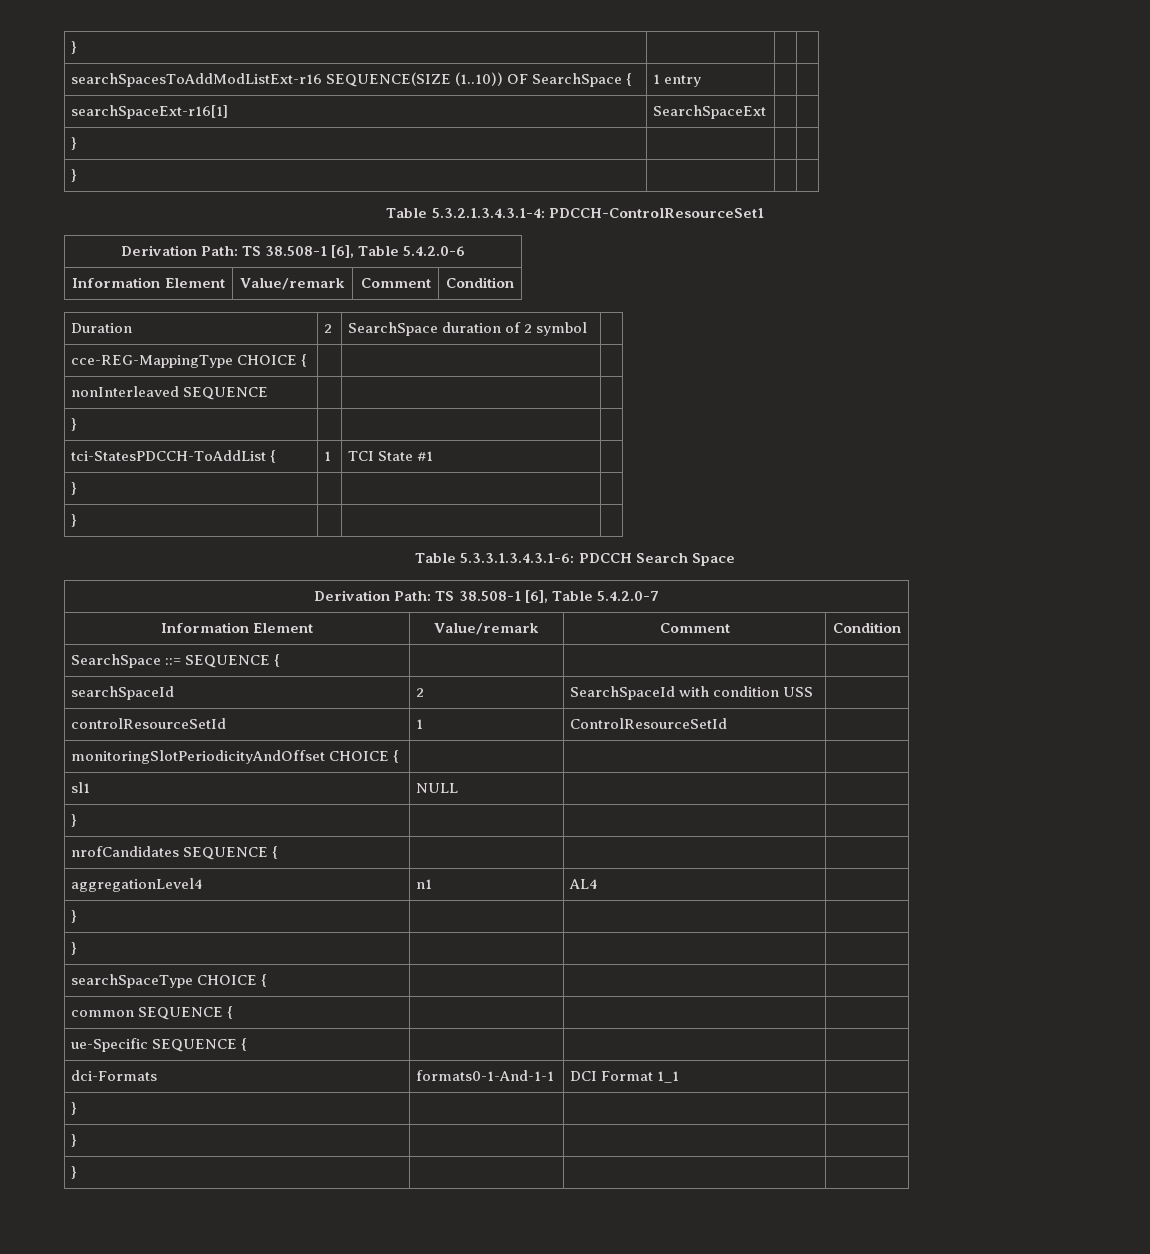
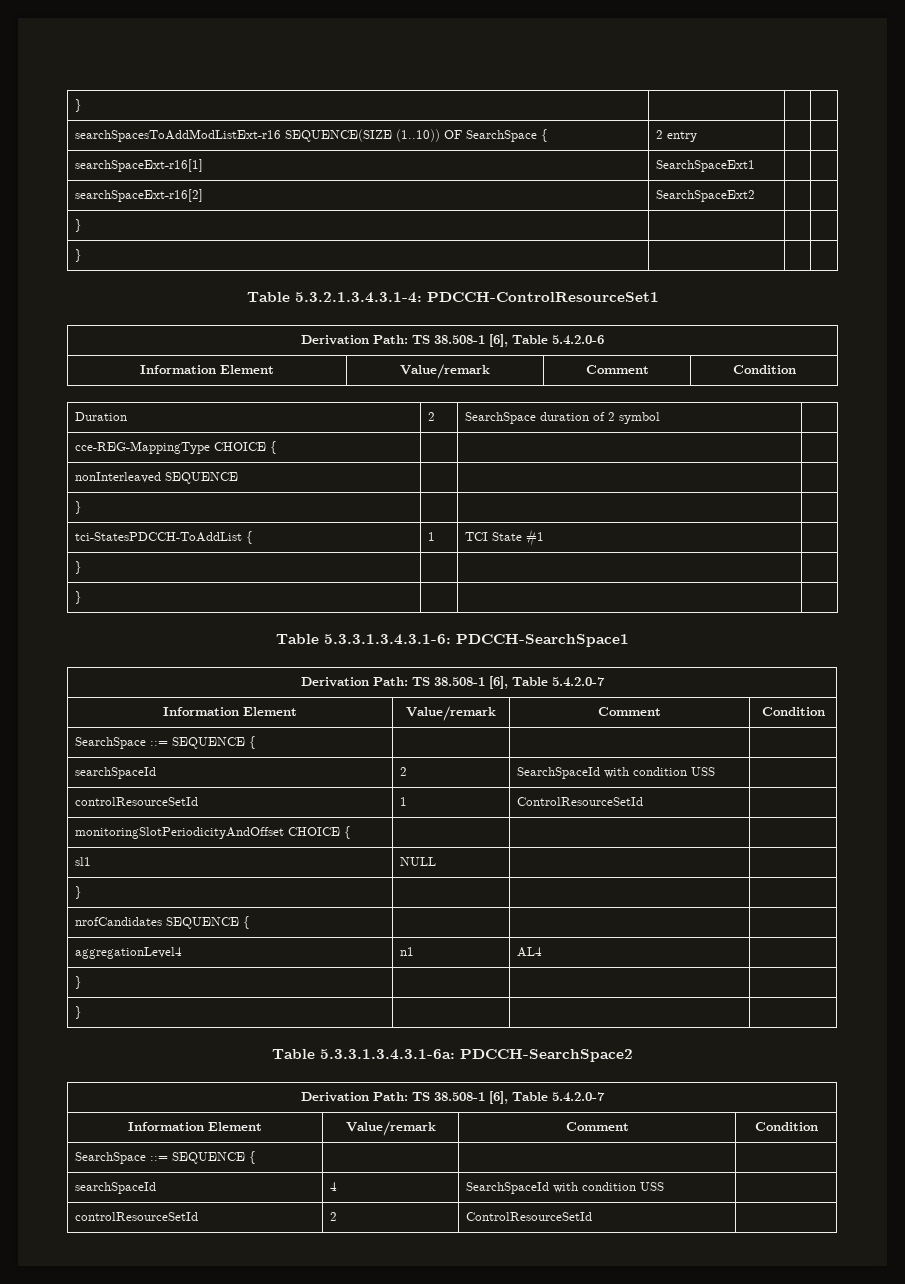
[653,74,661,84] 1 -> [655,130,663,139] 2
[653,105,767,119] SearchSpaceExt -> [655,160,755,172] [74,189,203,202] [655,190,755,202] SearchSpaceExt1 | | // searchSpaceExt-r16[2] | SearchSpaceExt2
[578,553,735,566] PDCCH Search Space -> [456,634,629,647] PDCCH-SearchSpace1
[71,974,268,988] [71,1006,234,1020] [71,1038,248,1052] [71,1070,158,1081] [416,1070,555,1081] [570,1071,680,1083] [71,1102,78,1115] [71,1134,78,1147] [71,1166,78,1179] // searchSpaceType CHOICE { | | | // common SEQUENCE { | | | // ue-Specific SEQUENCE { | | | // dci-Formats | formats0-1-And-1-1 | DCI Format 1_1 | // } | | | // } | | | // } | | -> [272,1049,633,1062] [300,1091,605,1104] [128,1122,262,1131] [345,1121,436,1136] [565,1122,629,1131] [754,1122,818,1131] [74,1151,256,1164] [74,1182,156,1194] [329,1182,337,1191] [465,1182,664,1194] [74,1212,198,1221] [329,1212,337,1221] [465,1212,592,1221] // Table 5.3.3.1.3.4.3.1-6a: PDCCH-SearchSpace2 // Derivation Path: TS 38.508-1 [6], Table 5.4.2.0-7 // Information Element | Value/remark | Comment | Condition // SearchSpace ::= SEQUENCE { | | | // searchSpaceId | 4 | SearchSpaceId with condition USS | // controlResourceSetId | 2 | ControlResourceSetId

